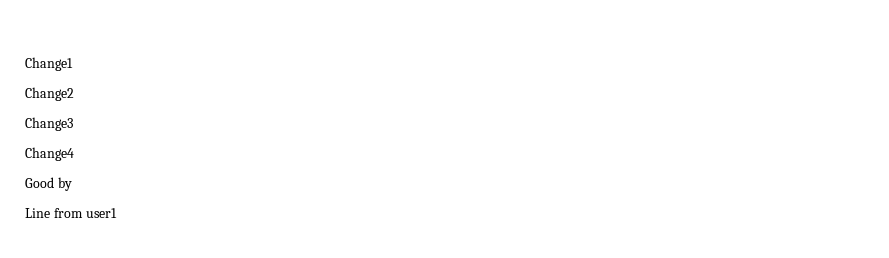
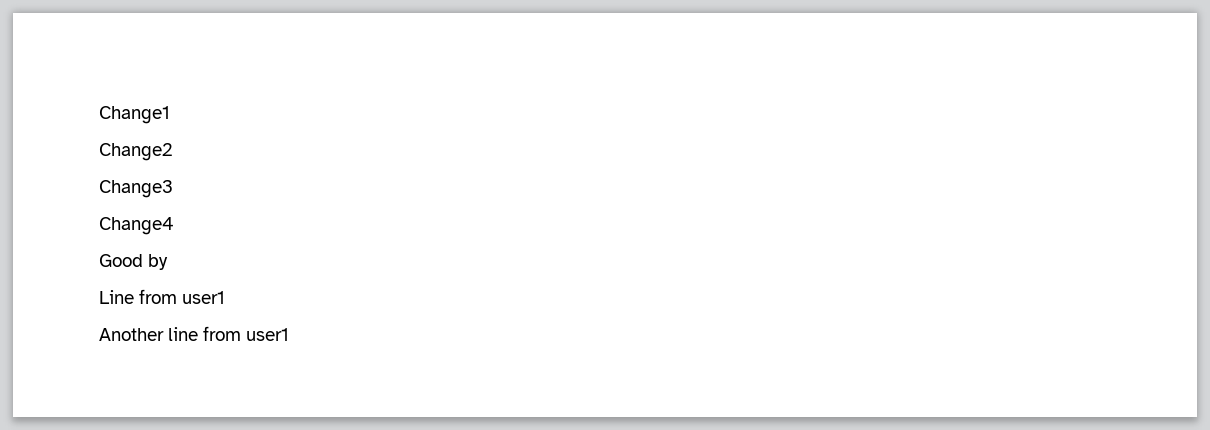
(117, 213) none -> [99,326,290,341] // Another line from user1

